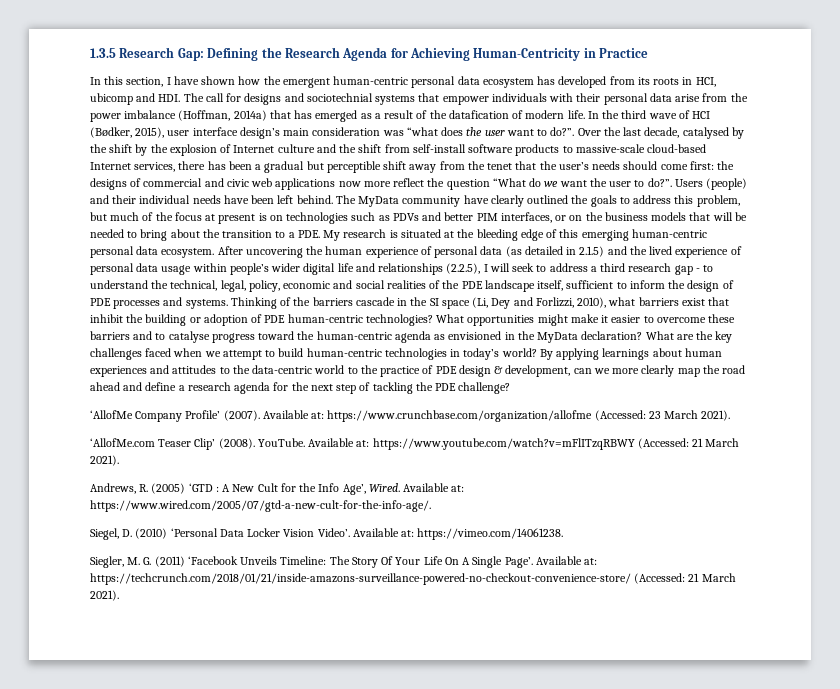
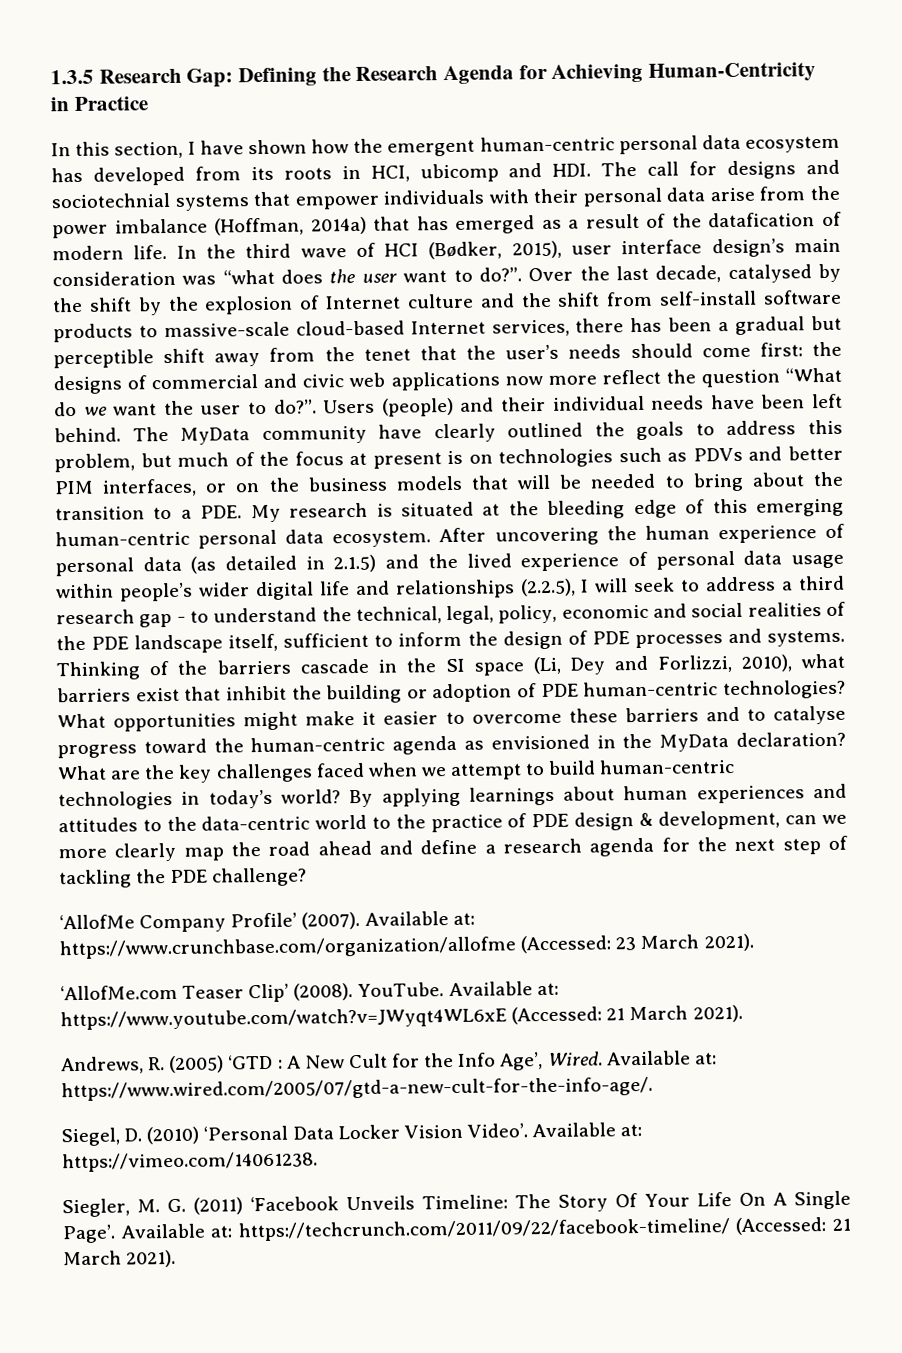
[372,438,635,450] https://www.youtube.com/watch?v=mFlITzqRBWY -> [60,1007,507,1031] https://www.youtube.com/watch?v=JWyqt4WL6xE
[90,573,631,585] https://techcrunch.com/2018/01/21/inside-amazons-surveillance-powered-no-checkout-convenience-store/ -> [237,1218,730,1242] https://techcrunch.com/2011/09/22/facebook-timeline/

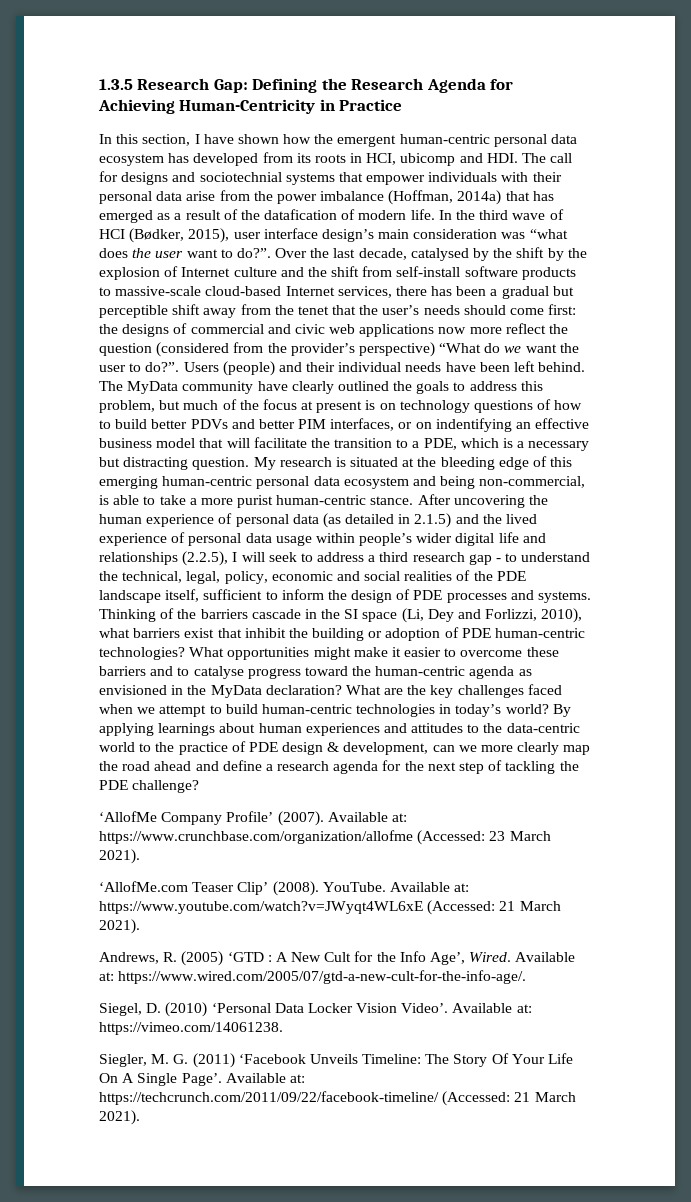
(780, 378) none -> [156,342,435,357] (considered from the provider’s perspective)
[498,447,688,468] technologies such as -> [399,399,583,413] [99,419,188,429] technology questions of how to build better
[268,471,843,492] [55,505,243,521] the business models that will be needed to bring about the transition to a PDE. -> [435,418,590,432] [99,437,590,451] [99,457,250,470] indentifying an effective business model that will facilitate the transition to a PDE, which is a necessary but distracting question.
[332,530,432,548] ecosystem. -> [343,476,586,489] [99,495,414,508] ecosystem and being non-commercial, is able to take a more purist human-centric stance.

